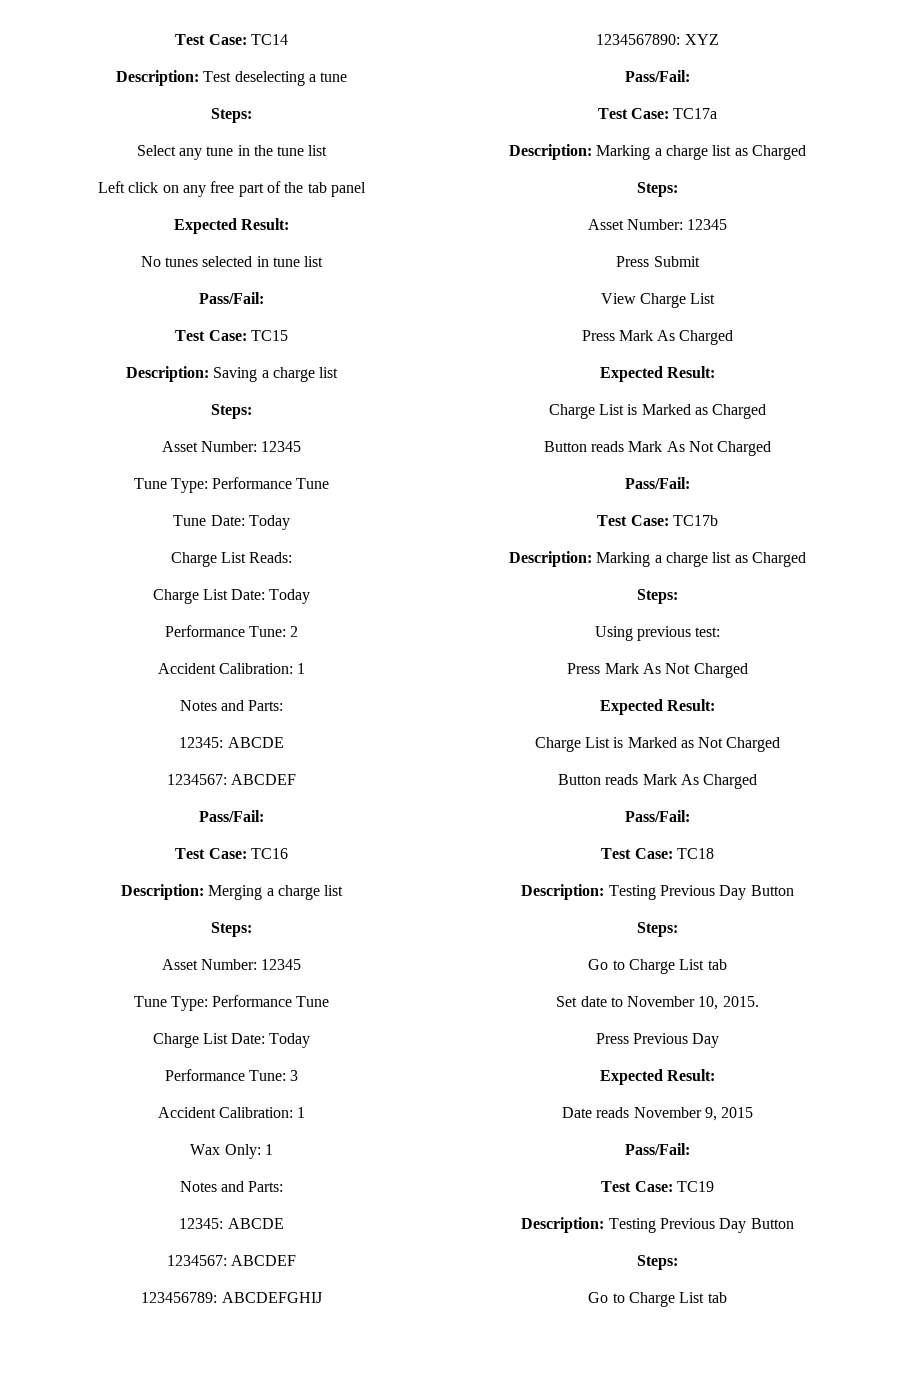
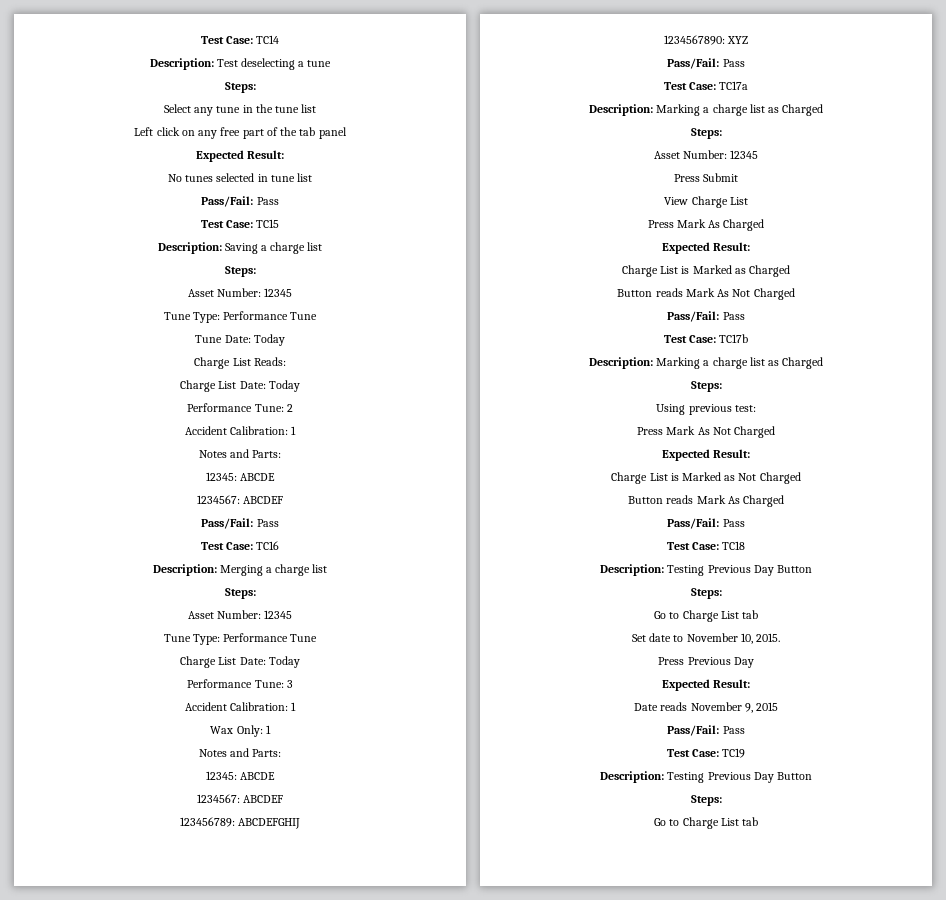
(264, 298) none -> [256,197,279,205] Pass
(264, 816) none -> [256,519,279,527] Pass
(690, 76) none -> [722,59,745,67] Pass
(690, 483) none -> [722,312,745,320] Pass
(690, 816) none -> [722,519,745,527] Pass
(690, 1149) none -> [722,726,745,734] Pass

